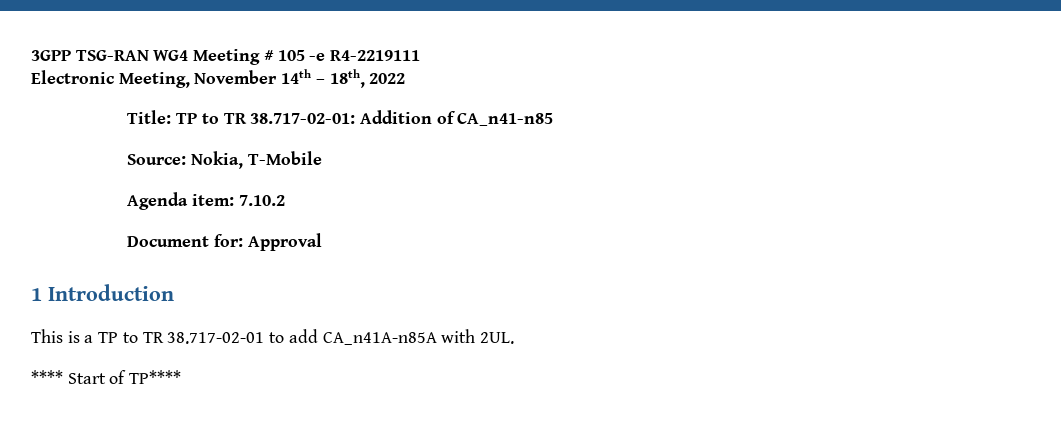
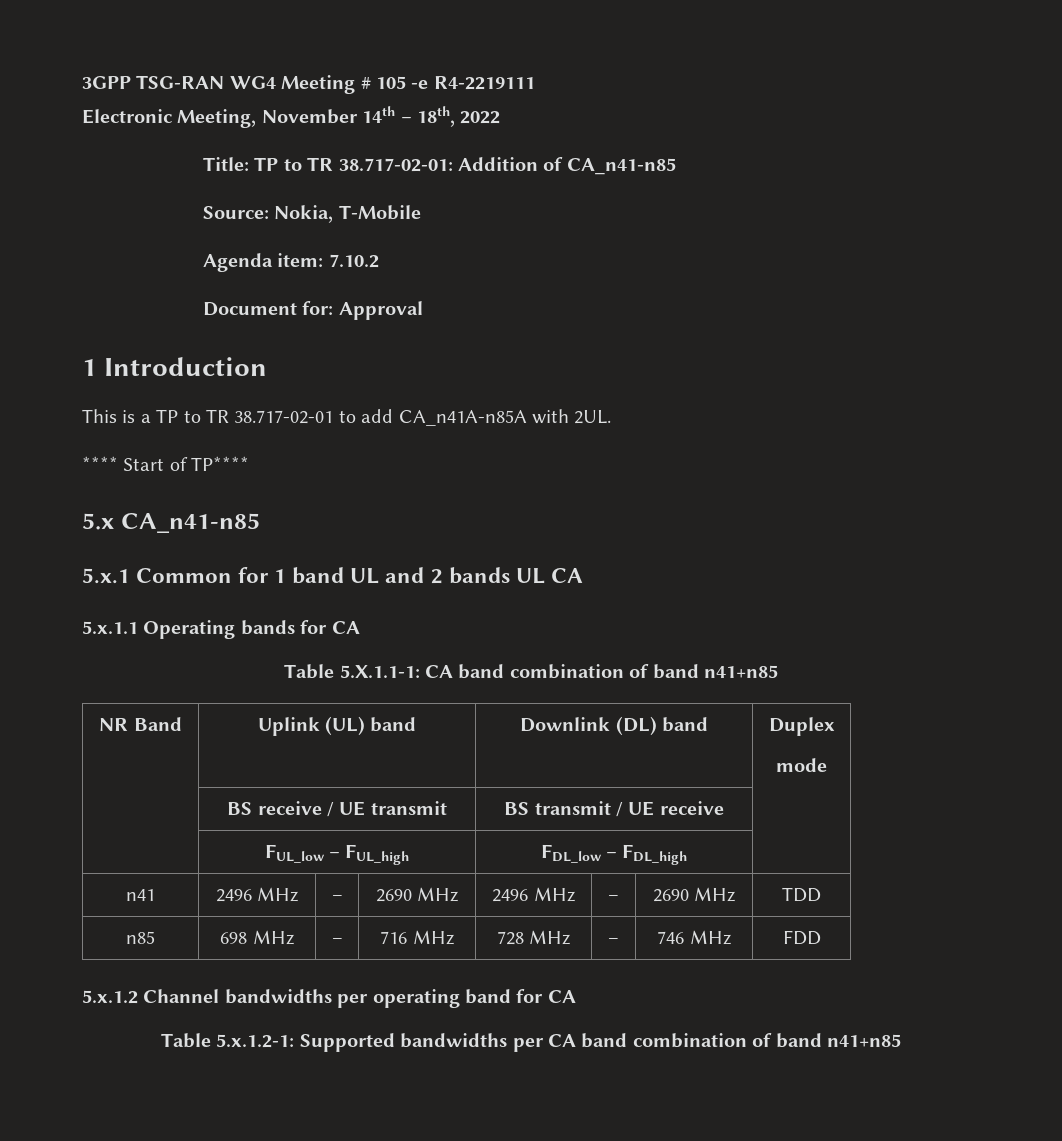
(182, 377) none -> [82,513,260,533] [82,567,583,584] [82,620,360,639] [284,664,778,679] [99,717,182,731] [257,716,417,736] [520,716,708,736] [768,717,835,736] [776,758,827,772] [227,801,447,817] [504,801,724,817] [264,844,410,865] [540,844,688,865] [126,889,155,901] [215,887,299,902] [331,895,343,901] [375,887,459,902] [492,887,575,902] [608,895,619,901] [652,887,736,902] [782,887,821,902] [126,931,155,944] [220,930,294,945] [331,938,343,944] [380,930,454,945] [496,930,571,945] [608,938,619,944] [657,930,731,945] [782,930,821,945] [82,989,576,1008] [161,1033,901,1052] // 5.x CA_n41-n85 // 5.x.1 Common for 1 band UL and 2 bands UL CA // 5.x.1.1 Operating bands for CA // Table 5.X.1.1-1: CA band combination of band n41+n85 // NR Band | Uplink (UL) band | Downlink (DL) band | Duplex // mode // | BS receive / UE transmit | BS transmit / UE receive | // | FUL_low – FUL_high | FDL_low – FDL_high | // n41 | 2496 MHz | – | 2690 MHz | 2496 MHz | – | 2690 MHz | TDD // n85 | 698 MHz | – | 716 MHz | 728 MHz | – | 746 MHz | FDD // 5.x.1.2 Channel bandwidths per operating band for CA // Table 5.x.1.2-1: Supported bandwidths per CA band combination of band n41+n85

